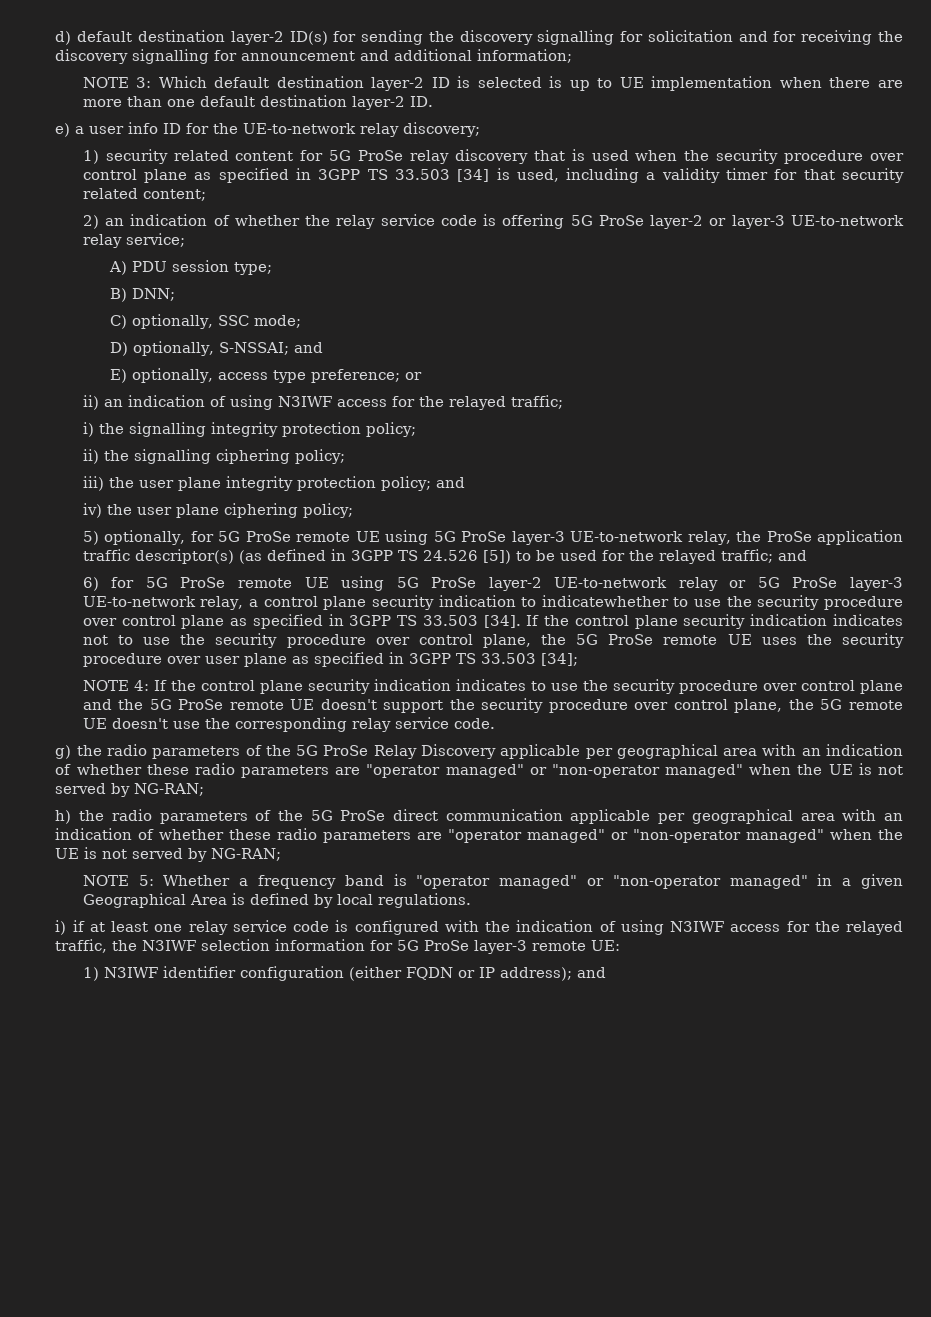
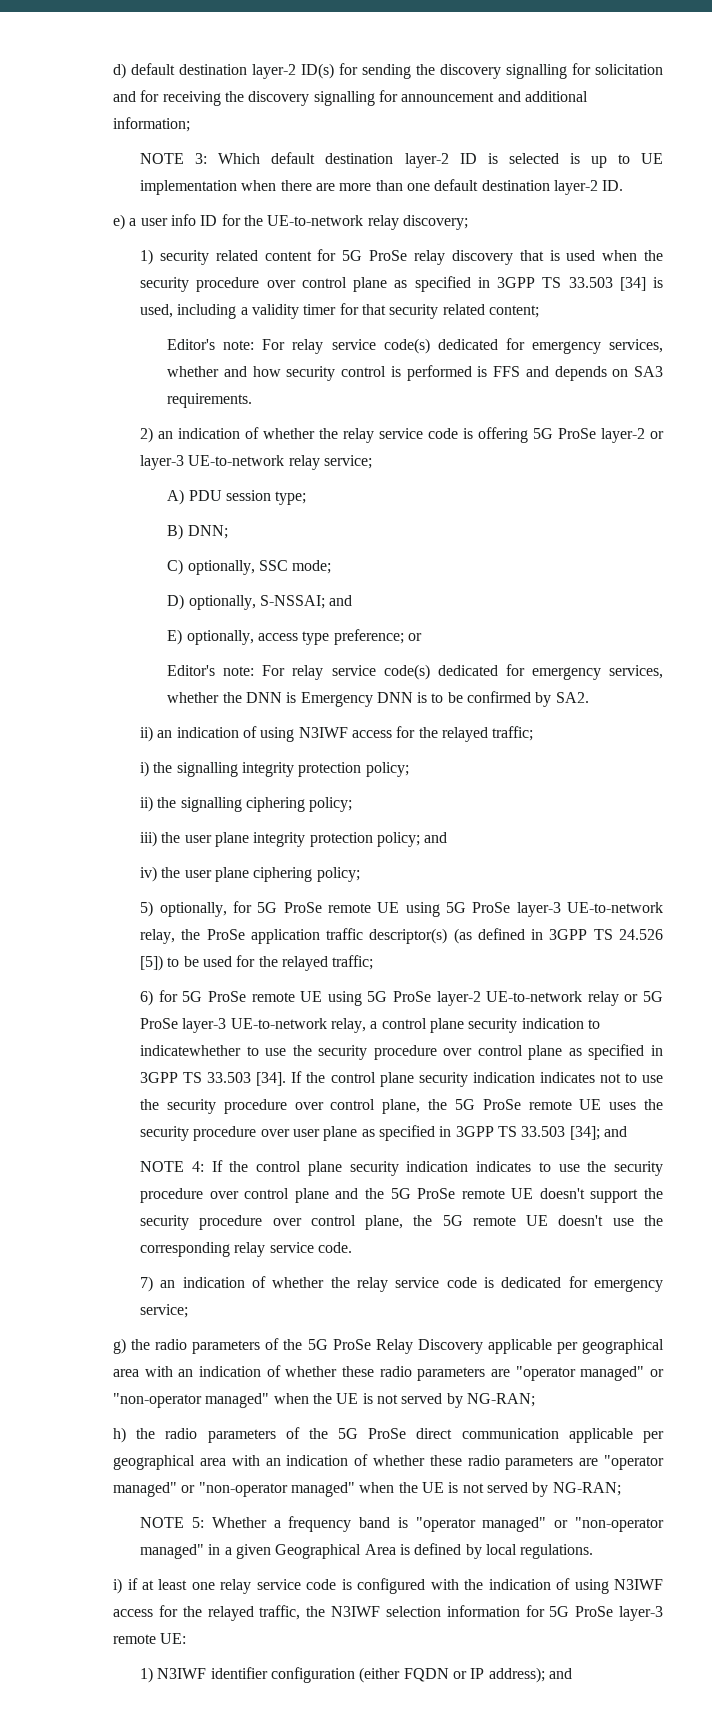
(206, 195) none -> [167,338,663,354] [167,365,663,381] [167,393,253,408] // Editor's note: For relay service code(s) dedicated for emergency services, whether and how security control is performed is FFS and depends on SA3 requirements.
(423, 376) none -> [167,664,663,680] [167,691,589,707] // Editor's note: For relay service code(s) dedicated for emergency services, whether the DNN is Emergency DNN is to be confirmed by SA2.
[777,550,807,561] and -> (374, 962) none
(578, 659) none -> [603,1126,627,1137] and
(495, 723) none -> [140,1276,664,1292] [140,1304,189,1318] // 7) an indication of whether the relay service code is dedicated for emergency service;

